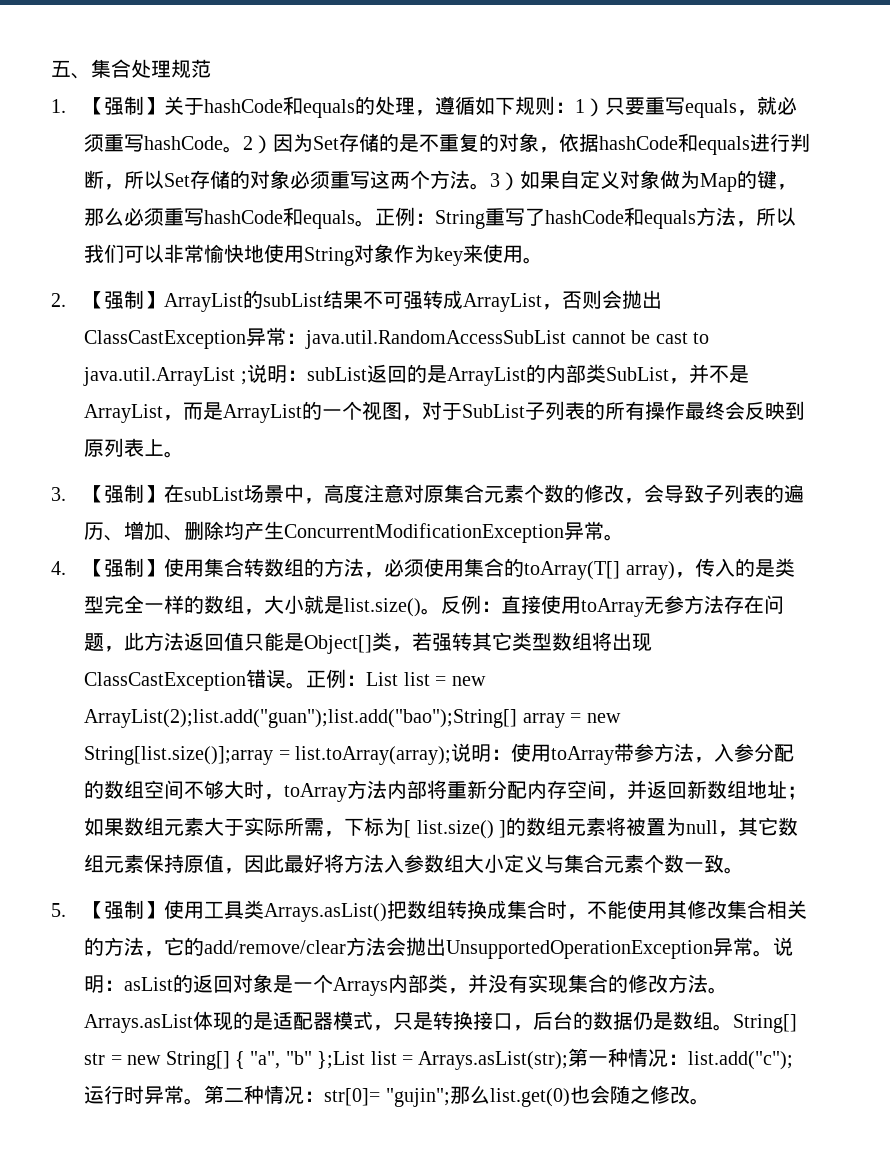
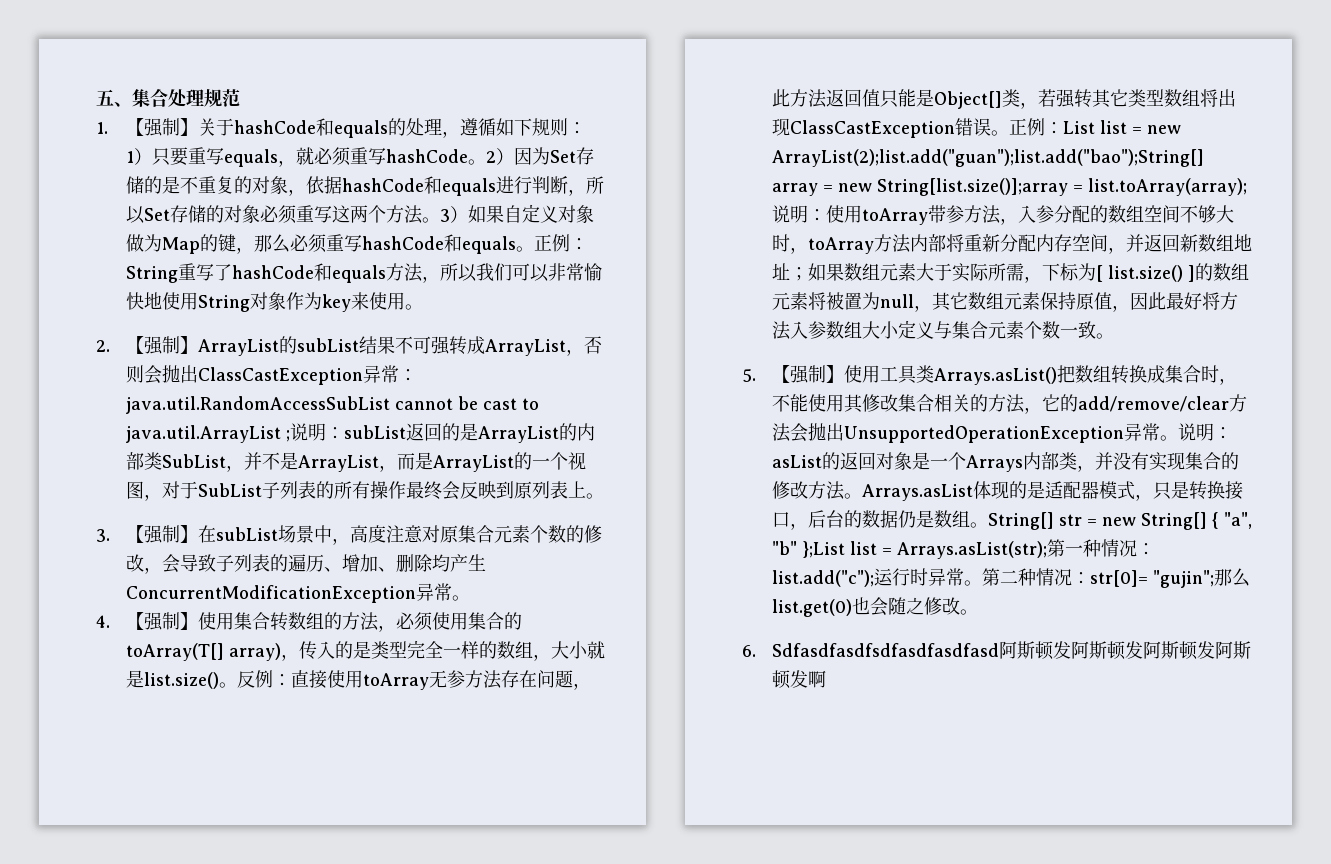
(710, 1101) none -> [742,641,1252,660] [772,670,827,689] // 6. Sdfasdfasdfsdfasdfasdfasd阿斯顿发阿斯顿发阿斯顿发阿斯顿发啊

